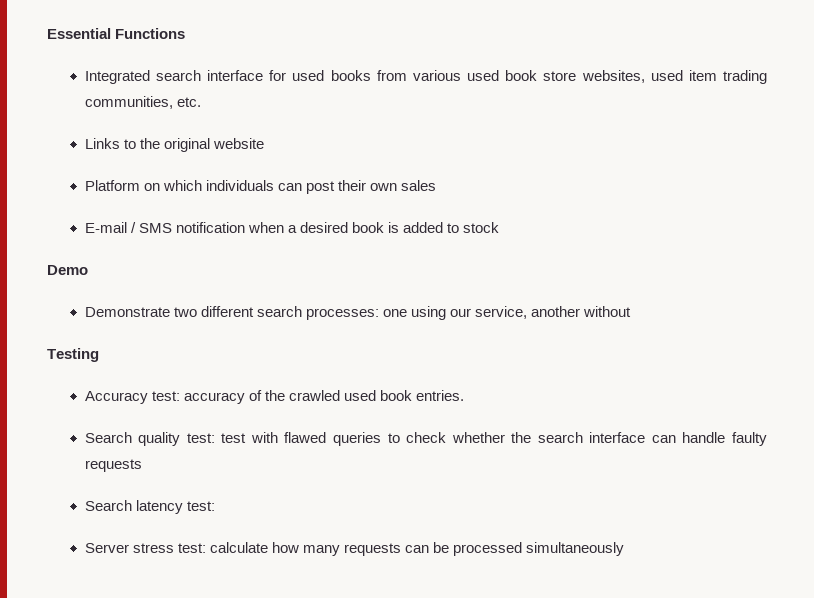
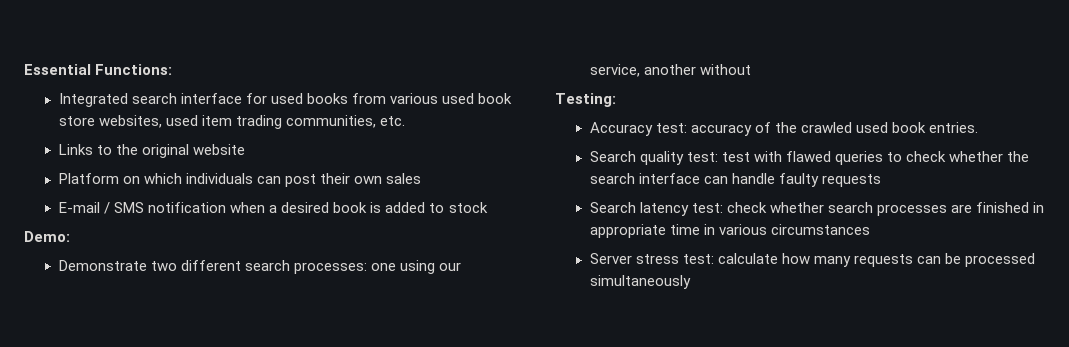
[115,28,186,39] Functions -> [95,64,173,75] Functions:
[47,265,88,275] Demo -> [24,231,70,242] Demo:
[47,348,99,362] Testing -> [555,93,616,107] Testing:
(215, 506) none -> [727,202,1045,216] [589,224,871,238] check whether search processes are finished in appropriate time in various circumstances

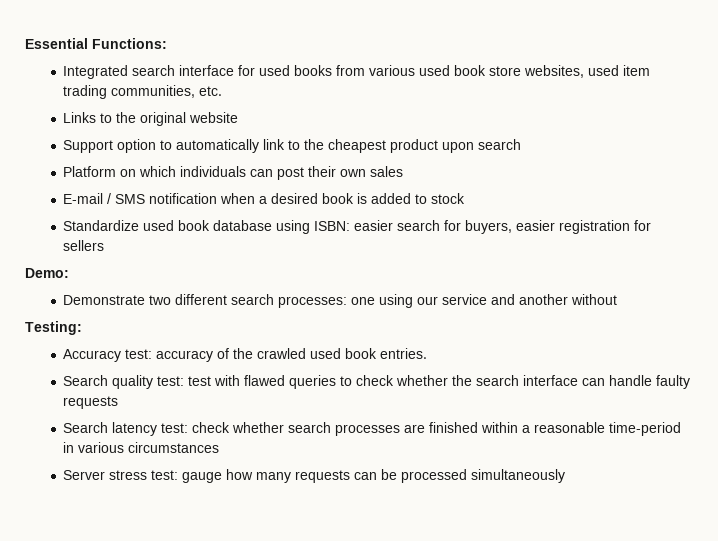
(246, 149) none -> [63,139,522,153] // Support option to automatically link to the cheapest product upon search
(488, 207) none -> [63,220,652,234] [63,240,105,251] // Standardize used book database using ISBN: easier search for buyers, easier registration for sellers
[589,64,640,77] service, -> [442,294,516,305] service and
[1033,202,1045,213] [589,224,701,238] in appropriate time -> [481,422,682,436] within a reasonable time-period
[718,253,779,264] calculate -> [182,472,223,483] gauge

